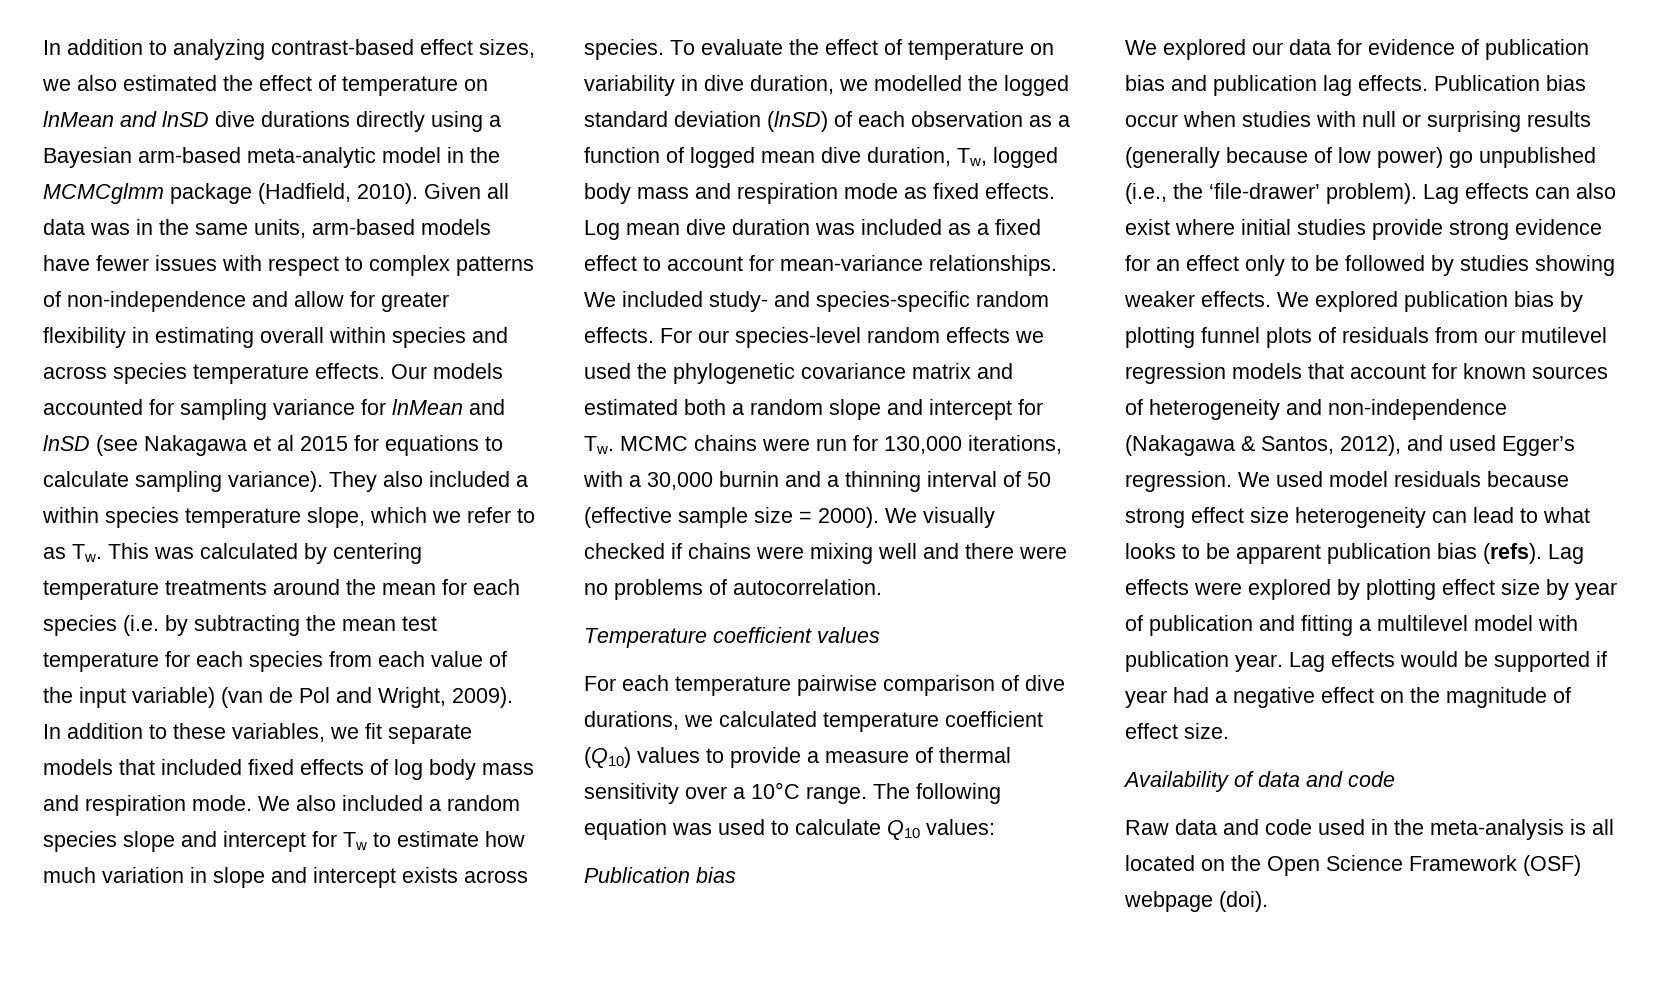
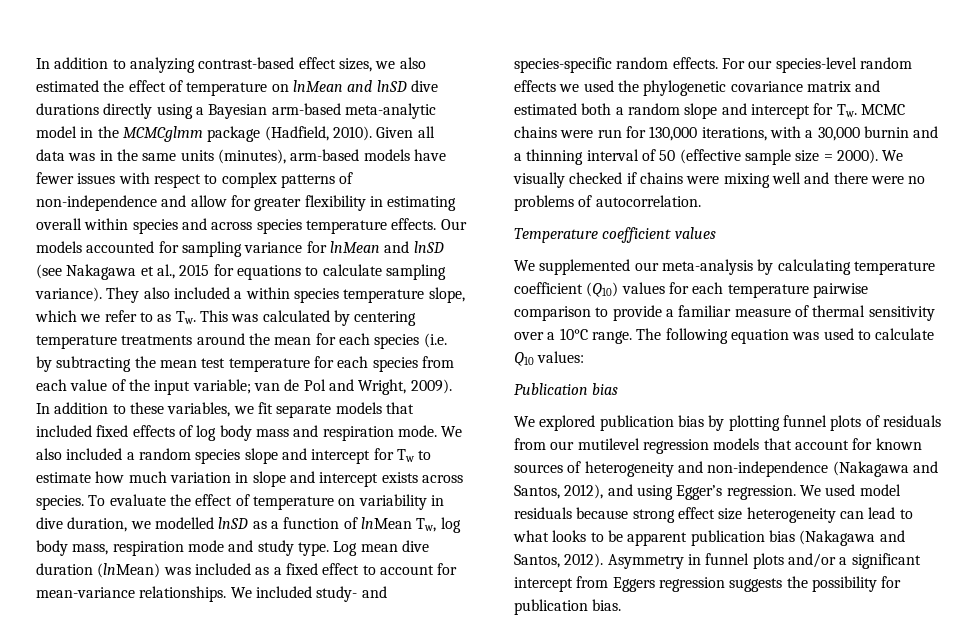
[254,219,306,238] units, -> [180,149,286,164] units (minutes),
[277,435,294,451] al -> [156,264,175,279] al.,
[132,687,263,708] variable) (van -> [192,379,280,394] variable; van
[968,75,1069,96] [584,111,1070,132] [584,147,1058,168] [584,183,1055,204] the logged standard deviation (lnSD) of each observation as a function of logged mean dive duration, Tw, logged body mass and respiration mode as fixed effects. -> [218,517,461,533] [36,540,329,556] lnSD as a function of lnMean Tw, log body mass, respiration mode and study type.
(810, 227) none -> [97,563,161,578] (lnMean)
[584,675,1065,696] [584,711,1043,732] [584,747,700,768] For each temperature pairwise comparison of dive durations, we calculated temperature coefficient (Q10) values -> [514,259,935,275] [514,282,868,298] [514,306,591,321] We supplemented our meta-analysis by calculating temperature coefficient (Q10) values for each temperature pairwise comparison
(819, 757) none -> [678,305,732,317] familiar
[1252,39,1589,60] [1125,75,1586,96] [1125,111,1591,132] [1125,147,1596,168] [1125,183,1616,204] [1125,219,1602,240] [1125,255,1615,276] [1124,291,1398,312] our data for evidence of publication bias and publication lag effects. Publication bias occur when studies with null or surprising results (generally because of low power) go unpublished (i.e., the ‘file-drawer’ problem). Lag effects can also exist where initial studies provide strong evidence for an effect only to be followed by studies showing weaker effects. We explored -> (596, 423) none
[1241,436,1255,451] & -> [912,461,938,473] and
[1449,435,1496,451] used -> [636,485,673,500] using
[1483,543,1584,564] [1125,579,1617,600] [1125,615,1578,636] [1125,651,1607,672] [1125,687,1571,708] [1125,723,1229,739] [1123,771,1395,792] [1125,819,1614,840] [1125,855,1581,876] [1124,891,1268,912] (refs). Lag effects were explored by plotting effect size by year of publication and fitting a multilevel model with publication year. Lag effects would be supported if year had a negative effect on the magnitude of effect size. // Availability of data and code // Raw data and code used in the meta-analysis is all located on the Open Science Framework (OSF) webpage (doi). -> [799,530,905,546] [514,553,921,569] [514,576,902,592] [514,599,622,615] (Nakagawa and Santos, 2012). Asymmetry in funnel plots and/or a significant intercept from Eggers regression suggests the possibility for publication bias.

